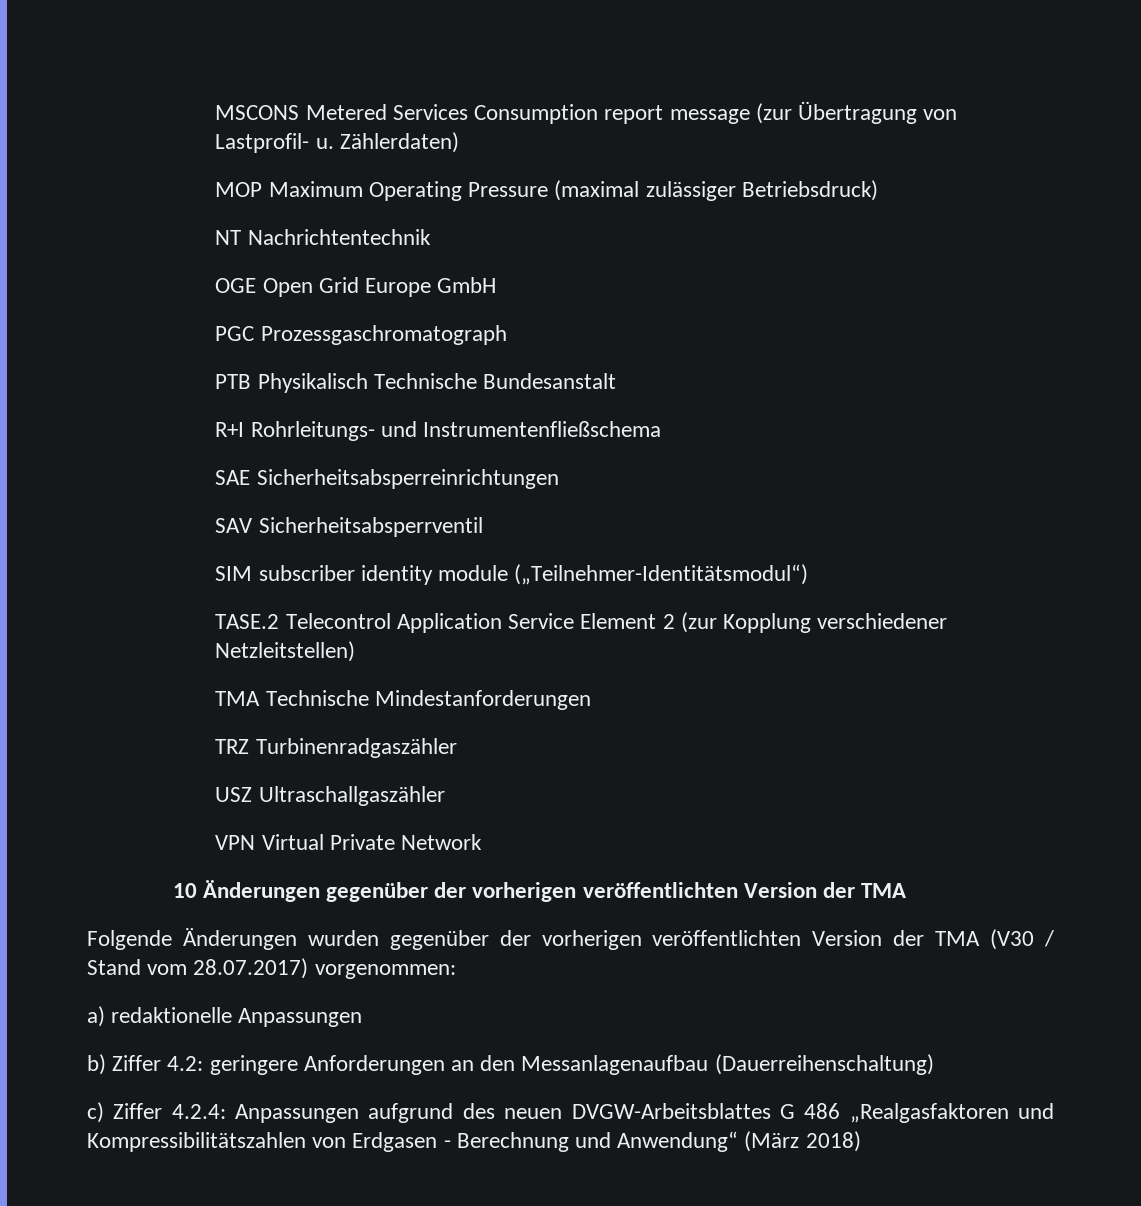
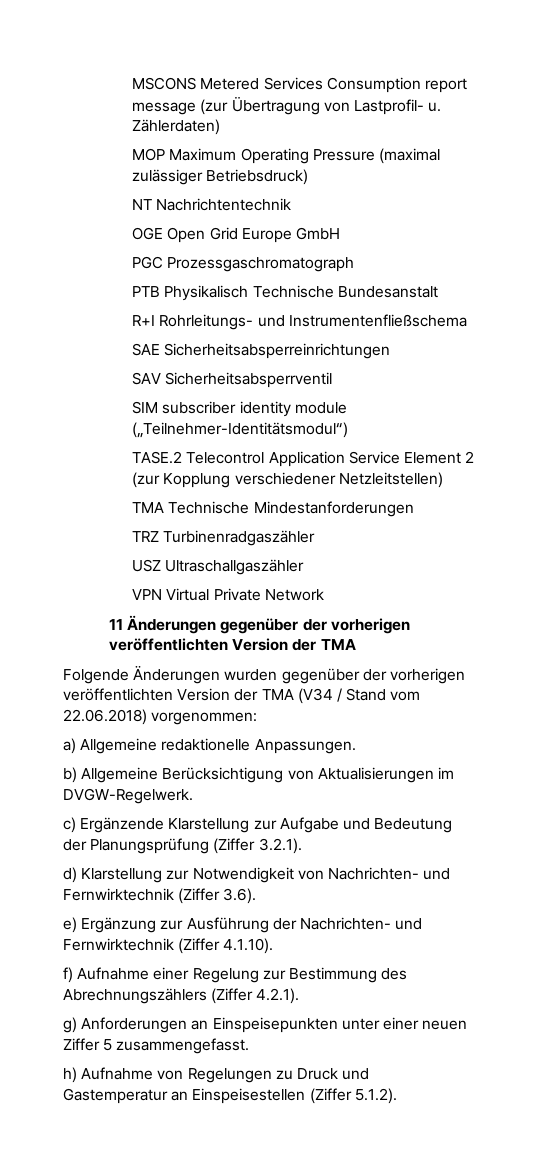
[172,883,197,898] 10 -> [109,619,124,630] 11
[990,929,1035,950] (V30 -> [297,688,333,704] (V34
[193,958,309,979] 28.07.2017) -> [63,709,147,725] 22.06.2018)
[111,1007,363,1027] [87,1054,934,1075] [87,1102,1054,1123] [87,1131,861,1152] redaktionelle Anpassungen // b) Ziffer 4.2: geringere Anforderungen an den Messanlagenaufbau (Dauerreihenschaltung) // c) Ziffer 4.2.4: Anpassungen aufgrund des neuen DVGW-Arbeitsblattes G 486 „Realgasfaktoren und Kompressibilitätszahlen von Erdgasen - Berechnung und Anwendung“ (März 2018) -> [80,738,356,754] [63,767,454,783] [63,788,193,804] [63,817,453,833] [63,838,302,854] [63,867,451,883] [63,888,257,904] [63,917,423,933] [63,938,274,954] [63,967,408,983] [63,988,300,1004] [63,1017,468,1033] [63,1038,250,1054] [63,1067,370,1083] [63,1088,397,1104] Allgemeine redaktionelle Anpassungen. // b) Allgemeine Berücksichtigung von Aktualisierungen im DVGW-Regelwerk. // c) Ergänzende Klarstellung zur Aufgabe und Bedeutung der Planungsprüfung (Ziffer 3.2.1). // d) Klarstellung zur Notwendigkeit von Nachrichten- und Fernwirktechnik (Ziffer 3.6). // e) Ergänzung zur Ausführung der Nachrichten- und Fernwirktechnik (Ziffer 4.1.10). // f) Aufnahme einer Regelung zur Bestimmung des Abrechnungszählers (Ziffer 4.2.1). // g) Anforderungen an Einspeisepunkten unter einer neuen Ziffer 5 zusammengefasst. // h) Aufnahme von Regelungen zu Druck und Gastemperatur an Einspeisestellen (Ziffer 5.1.2).

